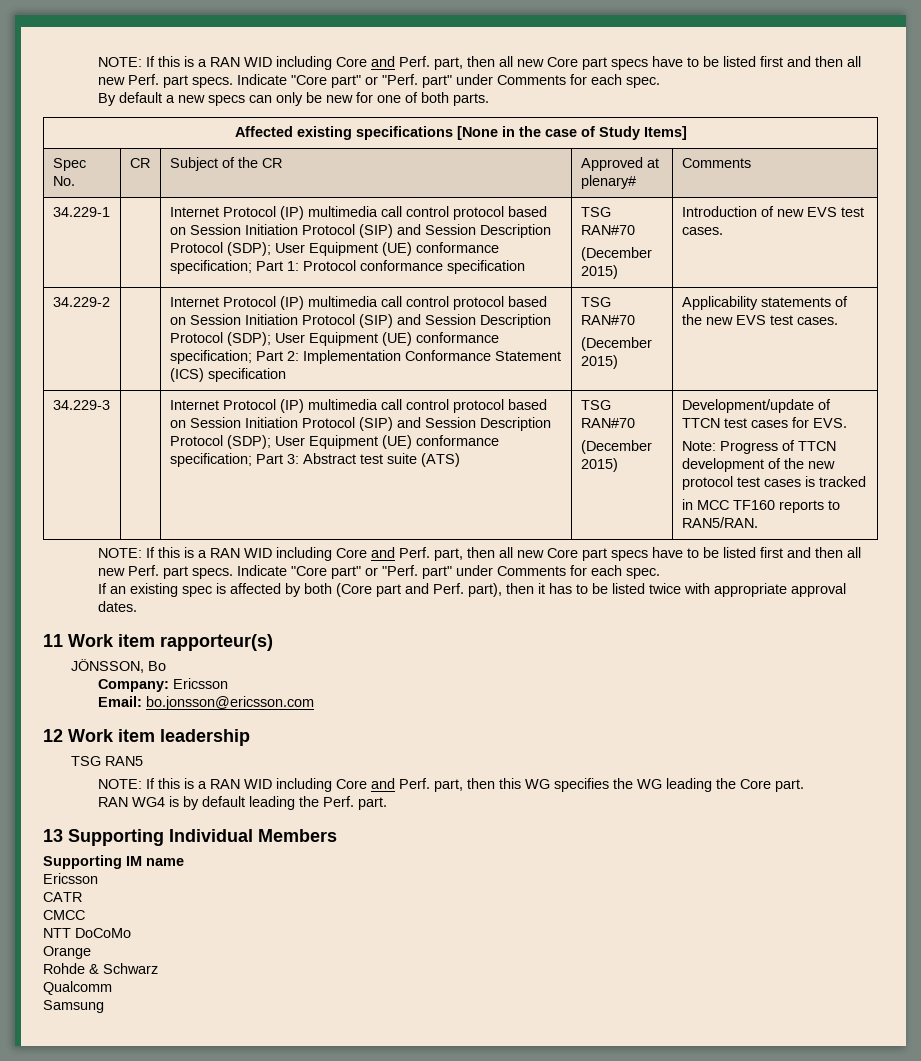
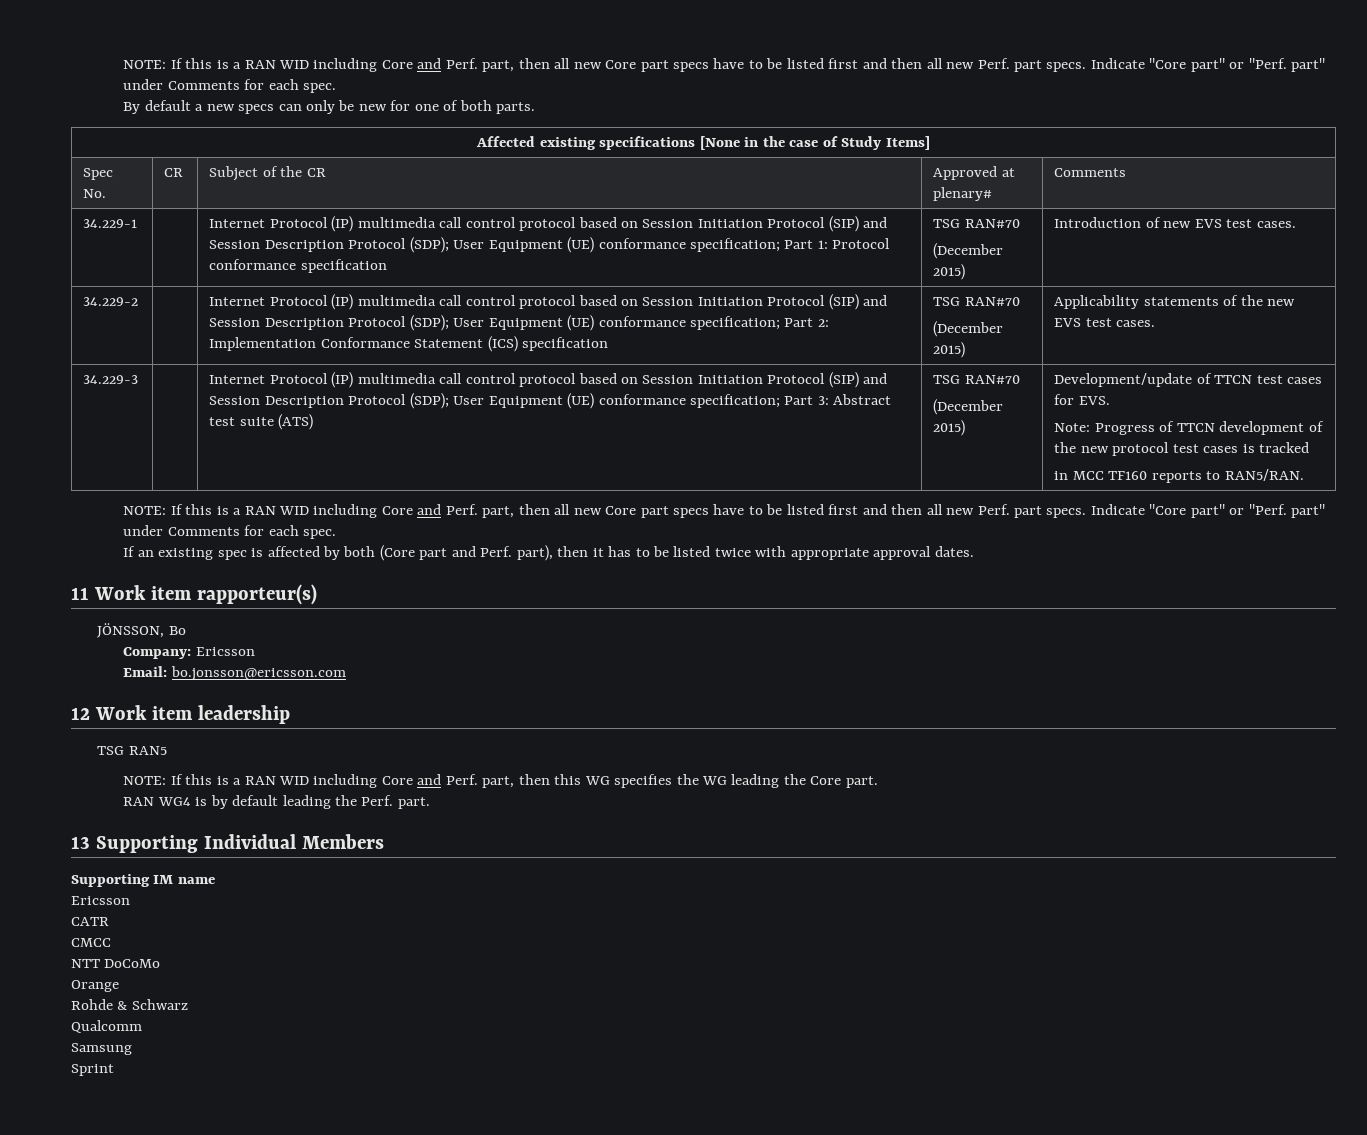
(104, 1006) none -> [71,1064,114,1076] // Sprint

